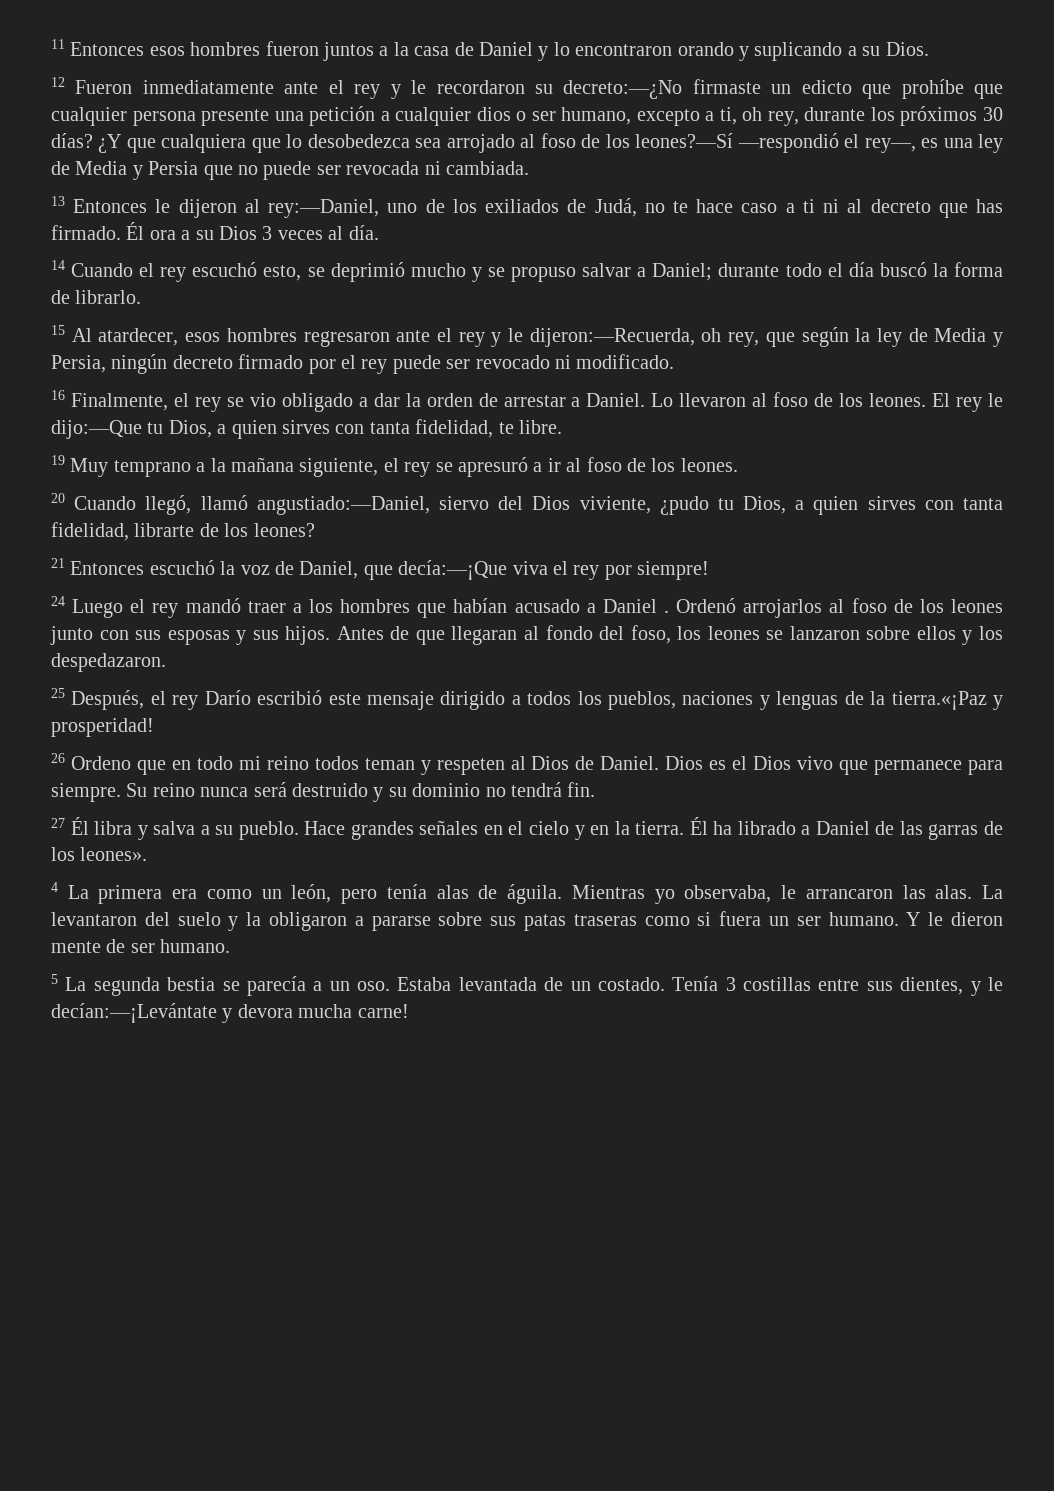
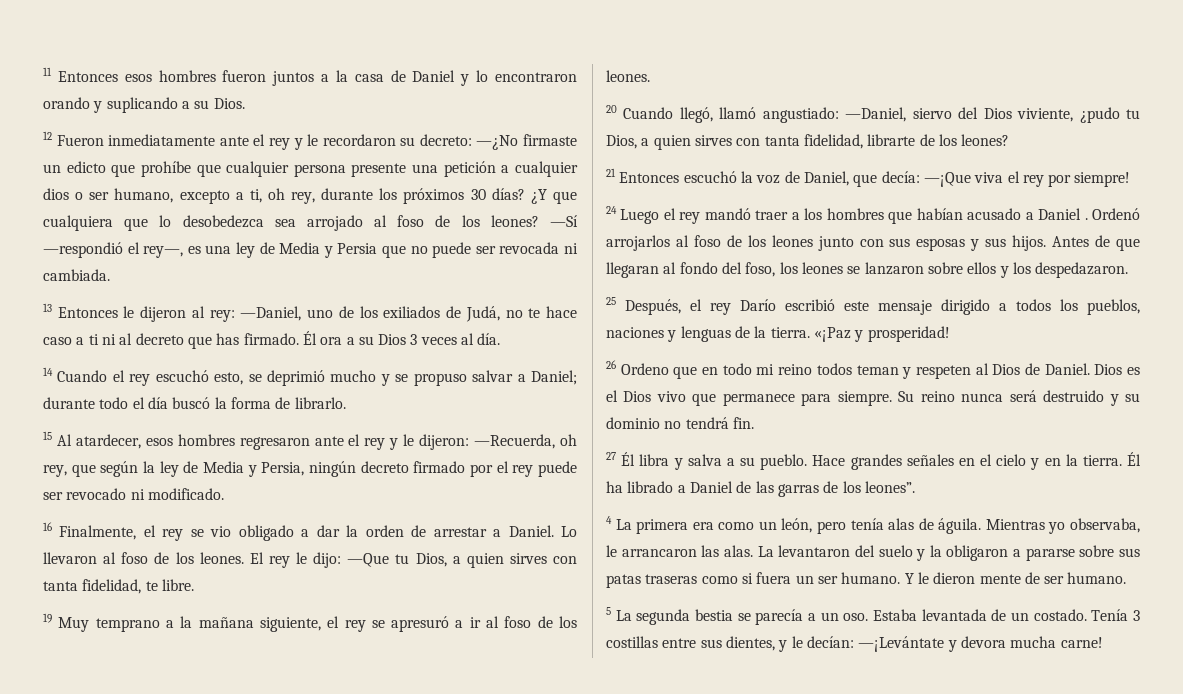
[563,80,683,99] decreto:—¿No -> [419,134,519,150] decreto: —¿No
[635,133,734,148] leones?—Sí -> [490,215,578,227] leones? —Sí
[268,199,380,218] rey:—Daniel, -> [209,306,302,322] rey: —Daniel,
[529,328,695,347] dijeron:—Recuerda, -> [419,434,556,450] dijeron: —Recuerda,
[51,420,142,439] dijo:—Que -> [313,552,390,568] dijo: —Que
[256,496,430,515] angustiado:—Daniel, -> [762,107,907,123] angustiado: —Daniel,
[398,560,508,580] decía:—¡Que -> [881,171,971,187] decía: —¡Que
[891,691,987,710] tierra.«¡Paz -> [770,327,851,342] tierra. «¡Paz
[80,847,148,861] leones». -> [864,481,915,493] leones”.
[51,1003,217,1023] decían:—¡Levántate -> [806,636,945,652] decían: —¡Levántate

